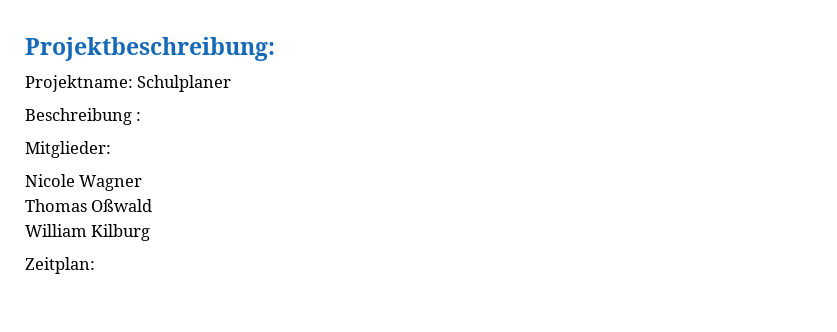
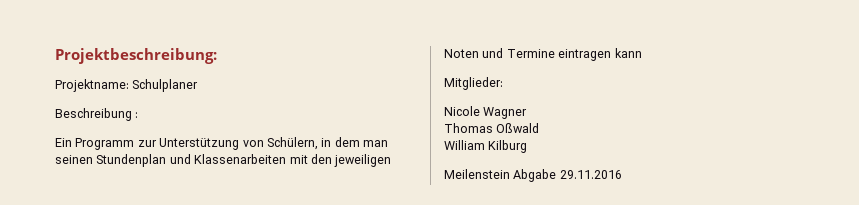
(142, 116) none -> [55,137,388,150] [55,154,392,167] [444,48,642,61] // Ein Programm zur Unterstützung von Schülern, in dem man seinen Stundenplan und Klassenarbeiten mit den jeweiligen Noten und Termine eintragen kann
[25,257,95,274] Zeitplan: -> [444,169,622,182] Meilenstein Abgabe 29.11.2016

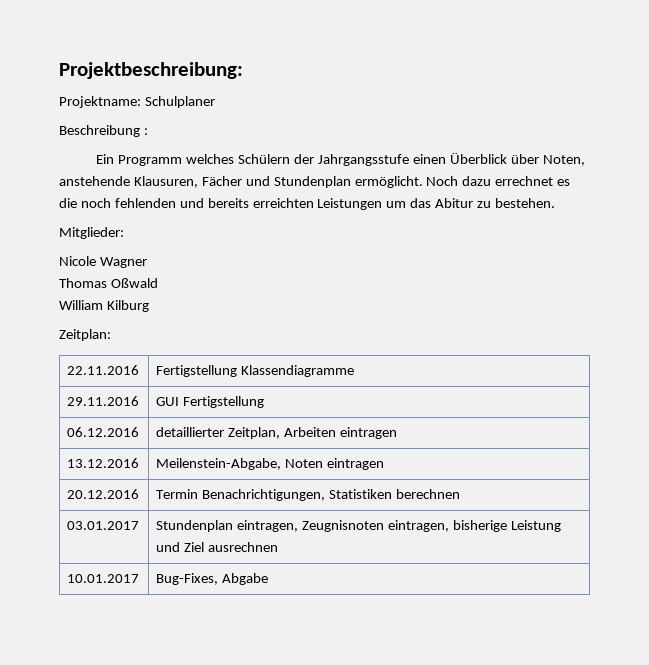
[137,137,388,150] [55,154,392,167] [444,48,642,61] zur Unterstützung von Schülern, in dem man seinen Stundenplan und Klassenarbeiten mit den jeweiligen Noten und Termine eintragen kann -> [186,153,585,166] [59,176,571,188] [59,198,556,210] welches Schülern der Jahrgangsstufe einen Überblick über Noten, anstehende Klausuren, Fächer und Stundenplan ermöglicht. Noch dazu errechnet es die noch fehlenden und bereits erreichten Leistungen um das Abitur zu bestehen.
[444,169,622,182] Meilenstein Abgabe 29.11.2016 -> [59,329,111,341] [67,365,140,375] [156,365,355,377] [67,396,140,406] [156,396,265,408] [67,427,140,437] [156,427,398,439] [67,458,140,468] [156,458,385,470] [67,489,140,499] [156,489,461,501] [67,521,140,530] [156,520,561,532] [156,542,279,552] [67,574,140,583] [156,573,269,585] Zeitplan: // 22.11.2016 | Fertigstellung Klassendiagramme // 29.11.2016 | GUI Fertigstellung // 06.12.2016 | detaillierter Zeitplan, Arbeiten eintragen // 13.12.2016 | Meilenstein-Abgabe, Noten eintragen // 20.12.2016 | Termin Benachrichtigungen, Statistiken berechnen // 03.01.2017 | Stundenplan eintragen, Zeugnisnoten eintragen, bisherige Leistung und Ziel ausrechnen // 10.01.2017 | Bug-Fixes, Abgabe

